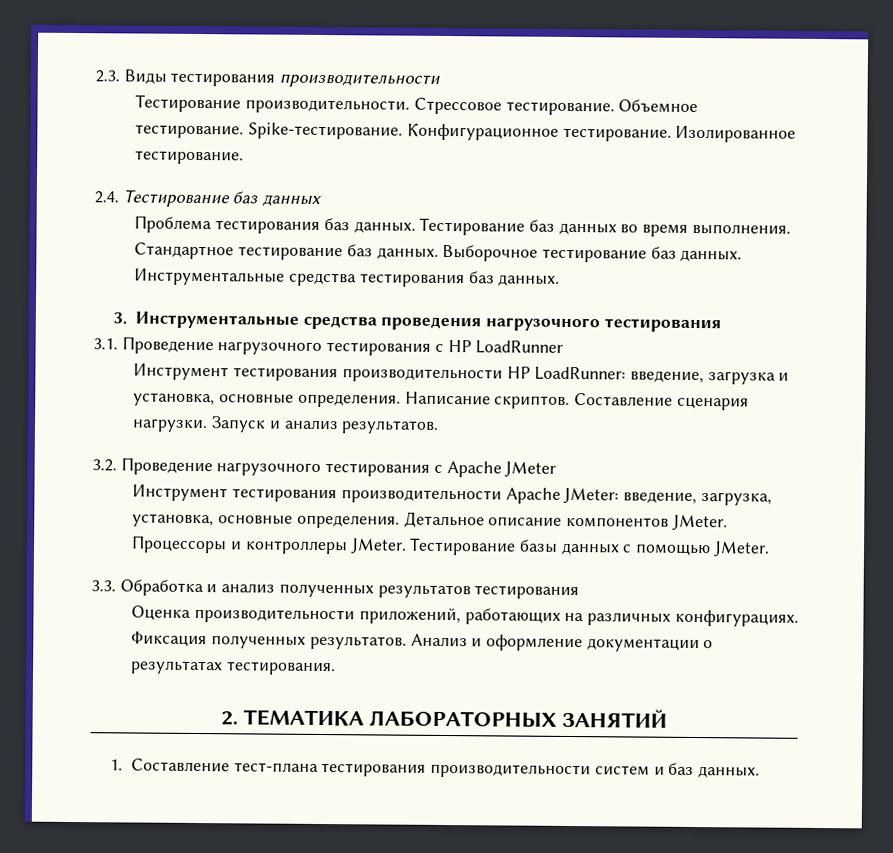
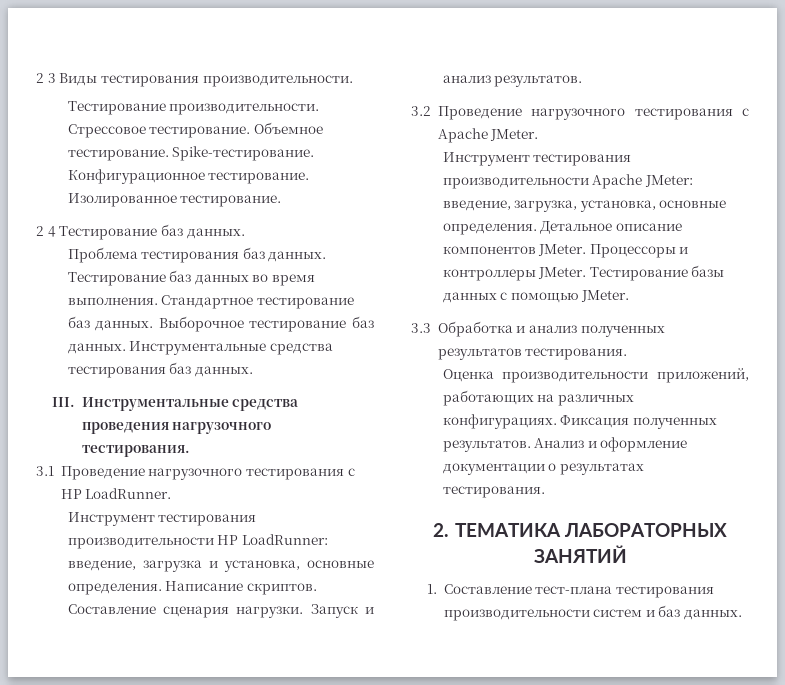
[95,70,120,83] 2.3. -> [36,73,56,83] 2 3
[279,73,441,88] производительности -> [202,75,353,87] производительности.
[94,189,323,208] 2.4. Тестирование баз данных -> [36,224,245,240] 2 4 Тестирование баз данных.
[113,312,128,325] 3. -> [51,397,75,407] III.
[603,318,721,333] [93,338,118,350] тестирования // 3.1. -> [81,445,190,457] [36,466,54,476] тестирования. // 3.1
[475,340,564,354] LoadRunner -> [85,488,172,499] LoadRunner.
[92,459,117,472] 3.2. -> [411,106,431,116] 3.2
[504,461,557,477] JMeter -> [490,129,539,141] JMeter.
[91,580,116,592] 3.3. -> [411,323,431,333] 3.3
[474,585,580,600] тестирования -> [525,348,628,360] тестирования.

